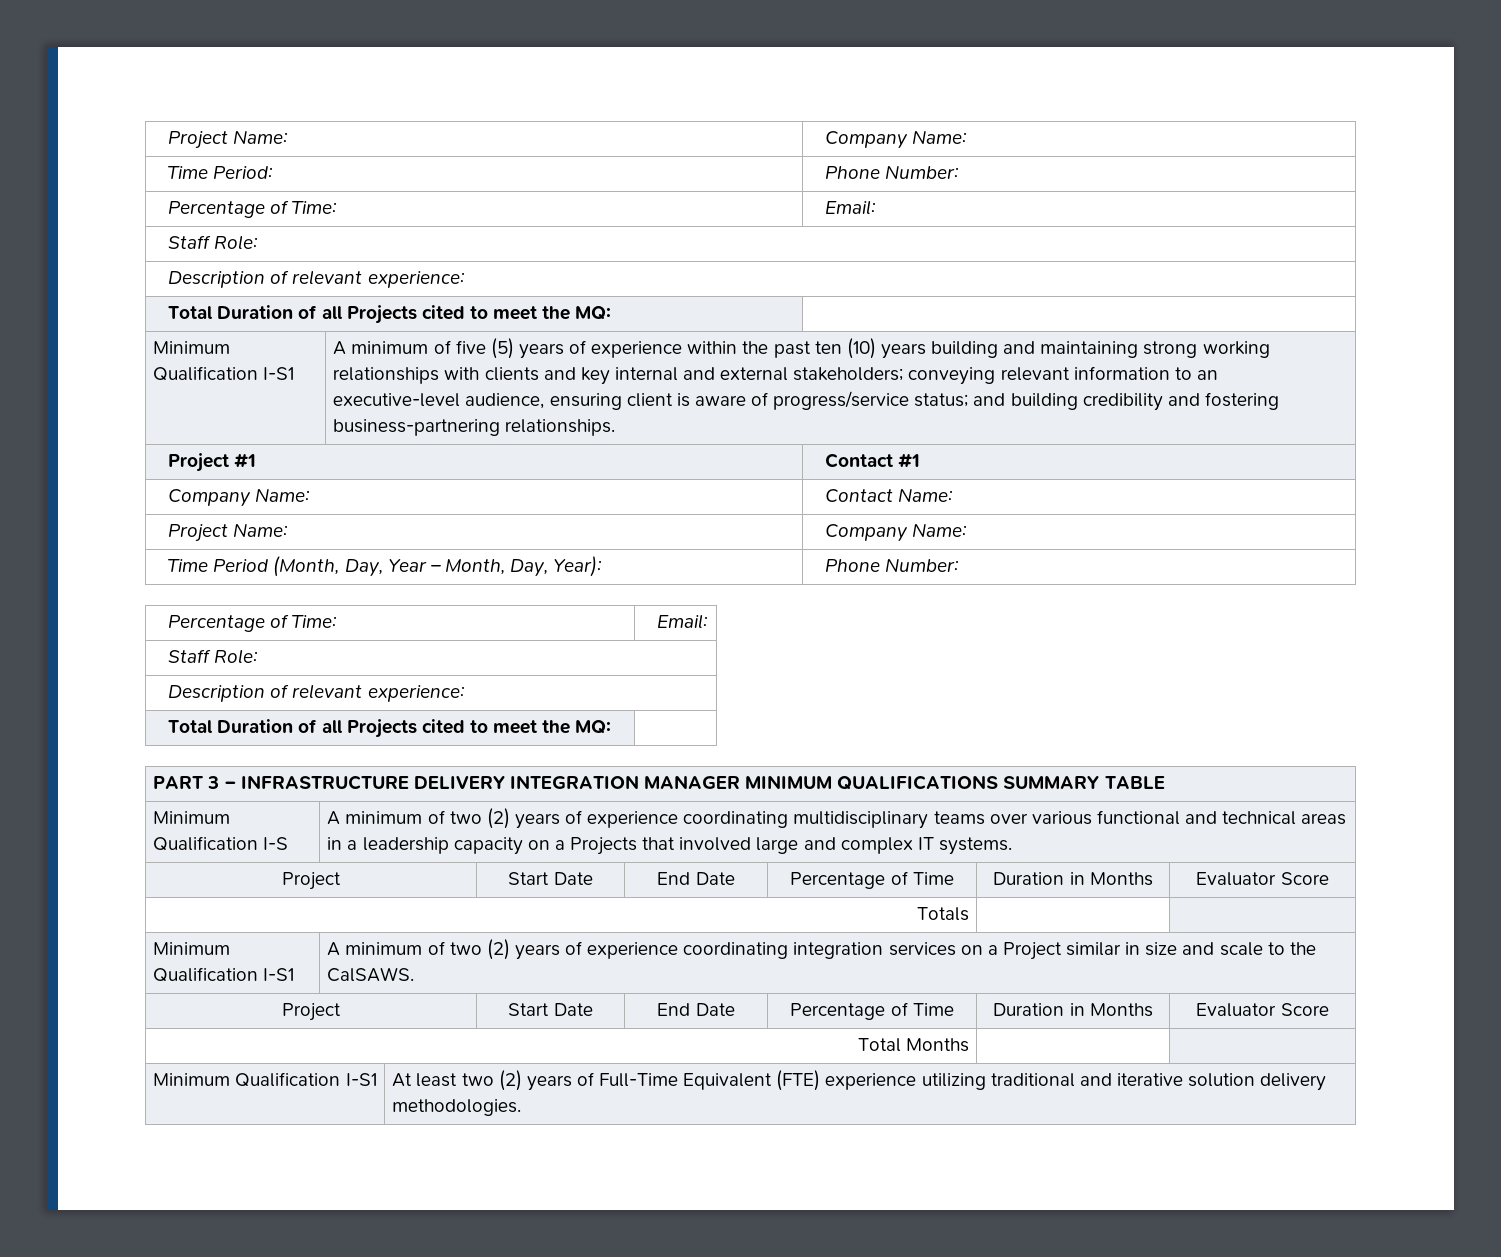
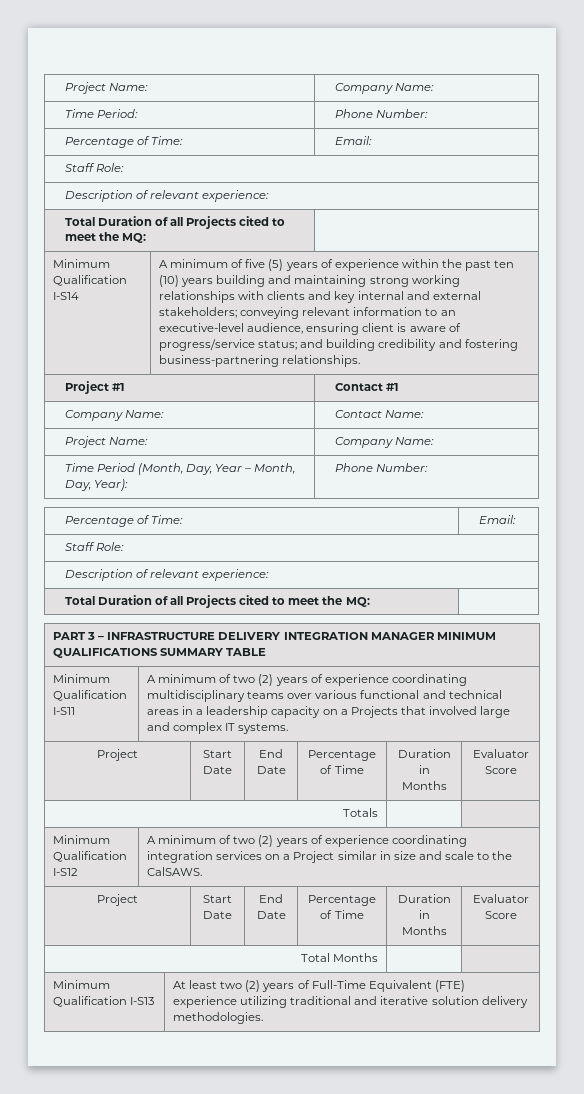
[263,367,295,380] I-S1 -> [53,292,80,300] I-S14
[263,837,289,850] I-S -> [53,707,76,715] I-S11
[263,968,295,981] I-S1 -> [53,868,79,876] I-S12
[345,1073,377,1086] I-S1 -> [130,997,155,1005] I-S13

